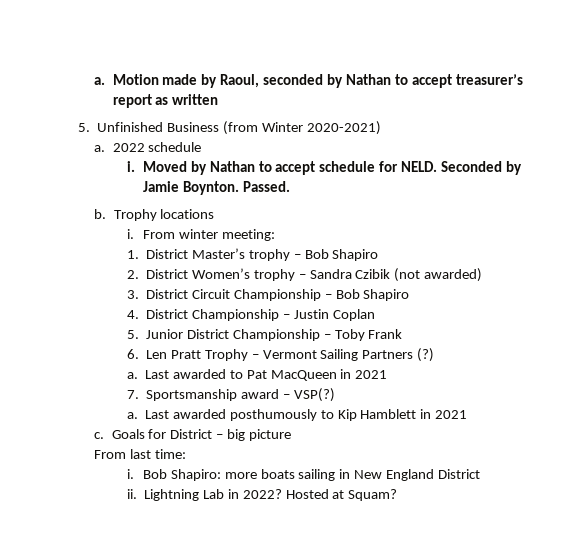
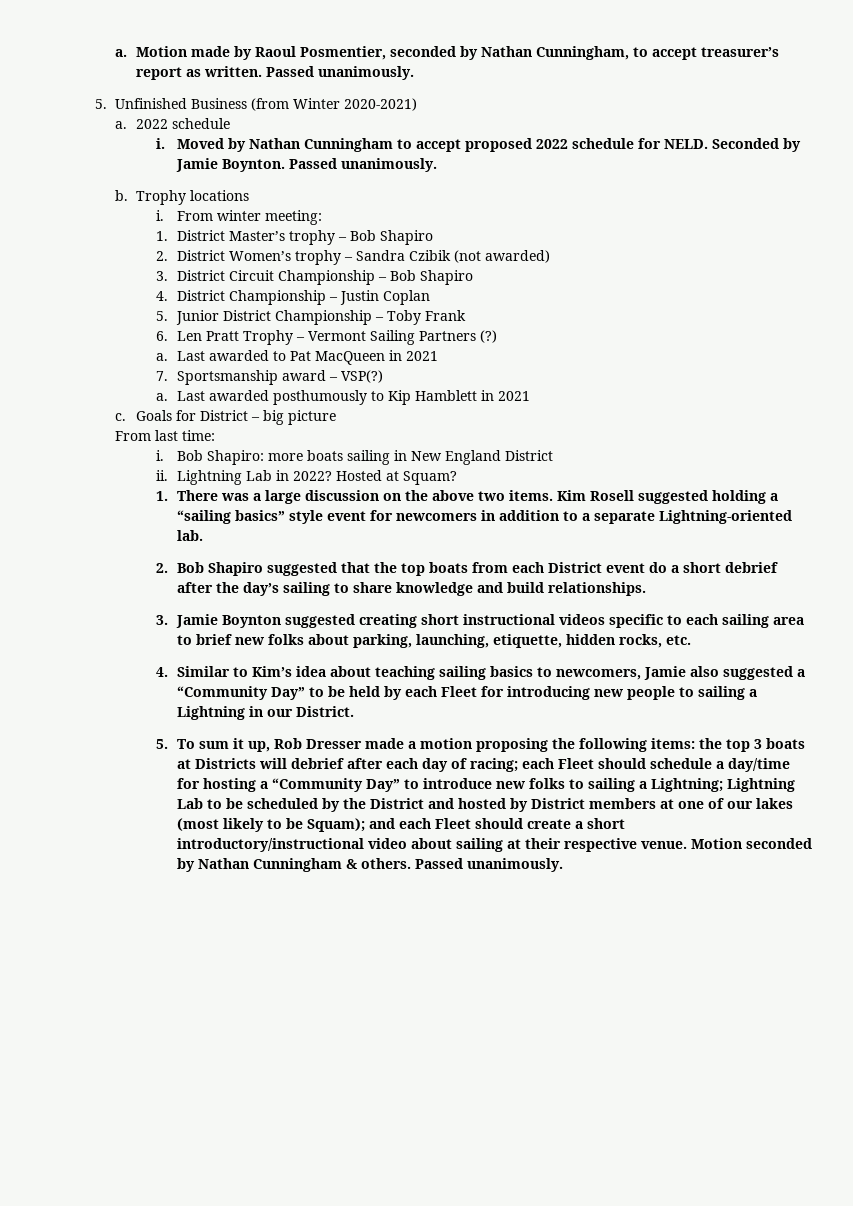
[220,74,392,88] Raoul, seconded by Nathan -> [254,46,629,60] Raoul Posmentier, seconded by Nathan Cunningham,
[172,94,219,105] written -> [203,66,414,80] written. Passed unanimously.
[258,161,316,175] to accept -> [304,138,569,152] Cunningham to accept proposed 2022
[242,181,290,192] Passed. -> [289,158,438,172] Passed unanimously.
(398, 495) none -> [156,490,779,504] [177,510,793,524] [177,530,204,541] [156,562,779,576] [177,582,647,596] [156,614,805,628] [177,634,692,648] [156,666,806,680] [177,686,758,700] [177,706,355,720] [156,738,806,752] [177,758,791,772] [177,778,796,792] [177,798,794,812] [177,818,626,832] [177,838,813,852] [177,858,564,872] // 1. There was a large discussion on the above two items. Kim Rosell suggested holding a “sailing basics” style event for newcomers in addition to a separate Lightning-oriented lab. // 2. Bob Shapiro suggested that the top boats from each District event do a short debrief after the day’s sailing to share knowledge and build relationships. // 3. Jamie Boynton suggested creating short instructional videos specific to each sailing area to brief new folks about parking, launching, etiquette, hidden rocks, etc. // 4. Similar to Kim’s idea about teaching sailing basics to newcomers, Jamie also suggested a “Community Day” to be held by each Fleet for introducing new people to sailing a Lightning in our District. // 5. To sum it up, Rob Dresser made a motion proposing the following items: the top 3 boats at Districts will debrief after each day of racing; each Fleet should schedule a day/time for hosting a “Community Day” to introduce new folks to sailing a Lightning; Lightning Lab to be scheduled by the District and hosted by District members at one of our lakes (most likely to be Squam); and each Fleet should create a short introductory/instructional video about sailing at their respective venue. Motion seconded by Nathan Cunningham & others. Passed unanimously.

